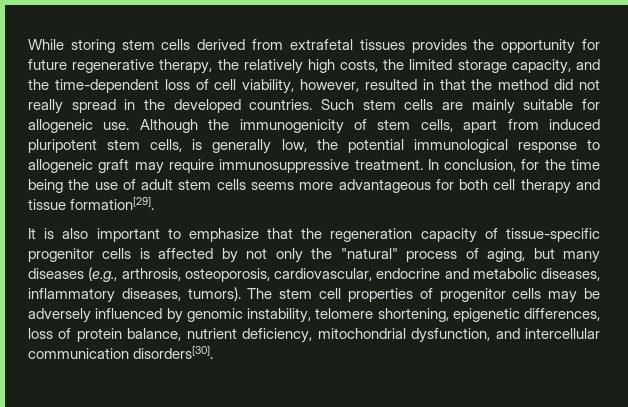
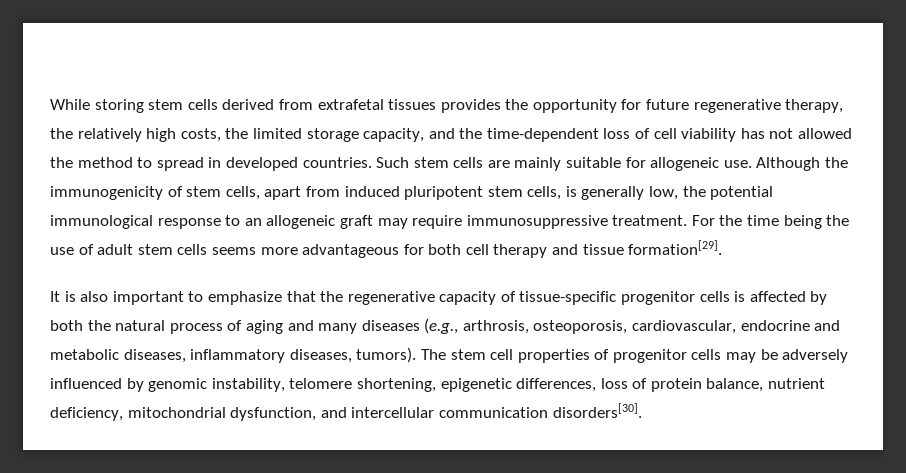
[242,79,600,94] [28,99,63,114] viability, however, resulted in that the method did not really -> [681,128,853,142] [50,157,153,168] viability has not allowed the method to
[143,99,165,110] the -> (222, 162) none
(601, 144) none -> [244,218,262,226] an
[427,159,540,172] In conclusion, for -> [691,215,715,226] For
[330,228,413,242] regeneration -> [347,291,435,305] regenerative
[246,248,555,263] not only the "natural" process of aging, but -> [50,320,314,334] both the natural process of aging and

